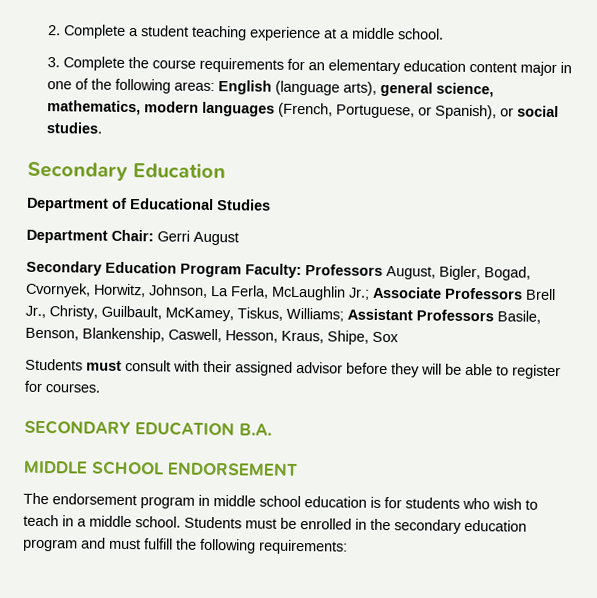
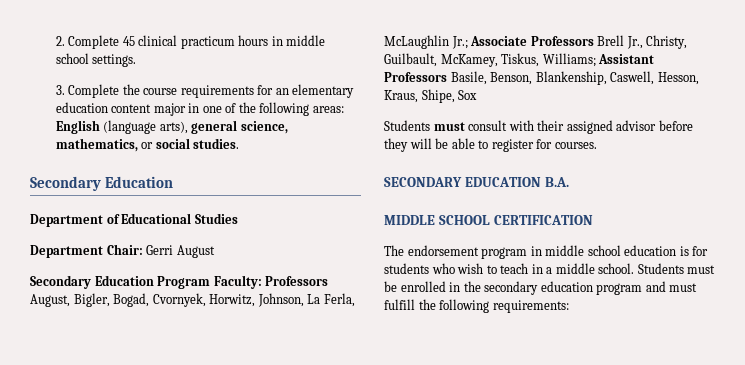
[129,25,445,42] a student teaching experience at a middle school. -> [122,35,326,49] [55,53,137,67] 45 clinical practicum hours in middle school settings.
[144,101,498,120] modern languages (French, Portuguese, or Spanish), -> (138, 145) none
[167,461,298,476] ENDORSEMENT -> [493,215,593,225] CERTIFICATION

